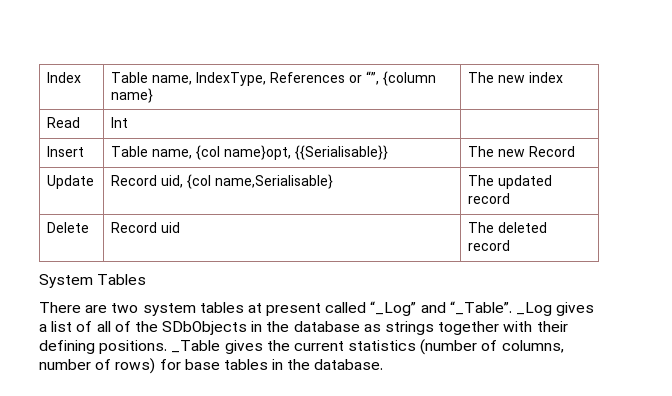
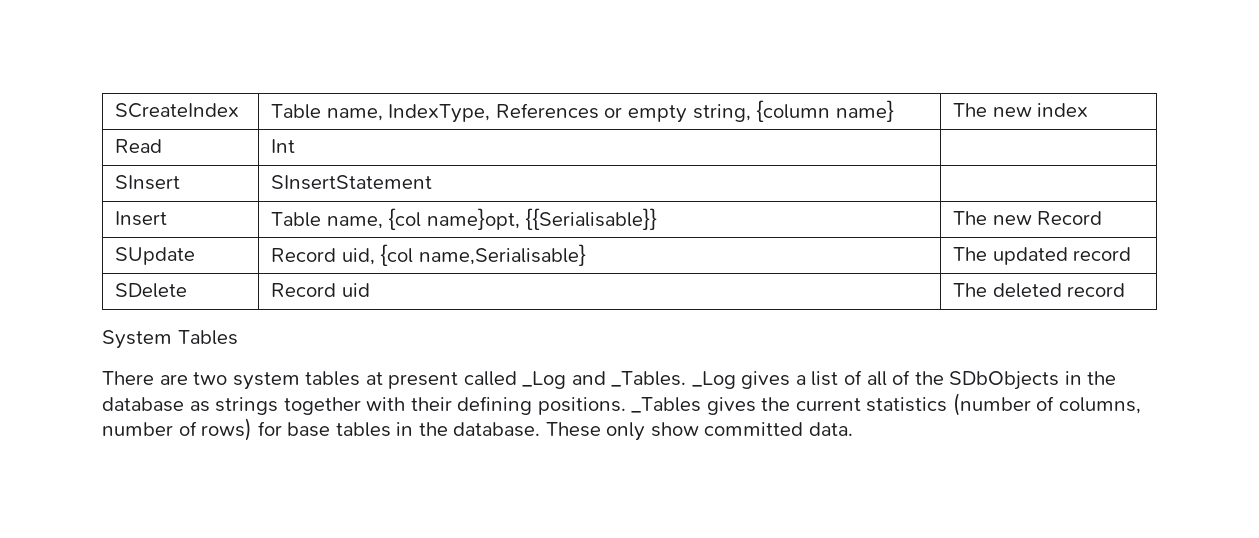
[47,72,82,83] Index -> [115,103,240,118] SCreateIndex
[366,71,380,85] “”, -> [628,104,751,123] empty string,
(129, 122) none -> [115,175,181,190] [271,175,433,190] // SInsert | SInsertStatement |
[47,175,95,189] Update -> [115,247,196,265] SUpdate
[47,222,90,233] Delete -> [115,283,188,298] SDelete
[370,301,512,316] “_Log” and “_Table”. -> [522,371,687,389] _Log and _Tables.
[171,340,221,353] _Table -> [631,397,702,413] _Tables
(384, 364) none -> [545,422,853,441] These only show committed data.

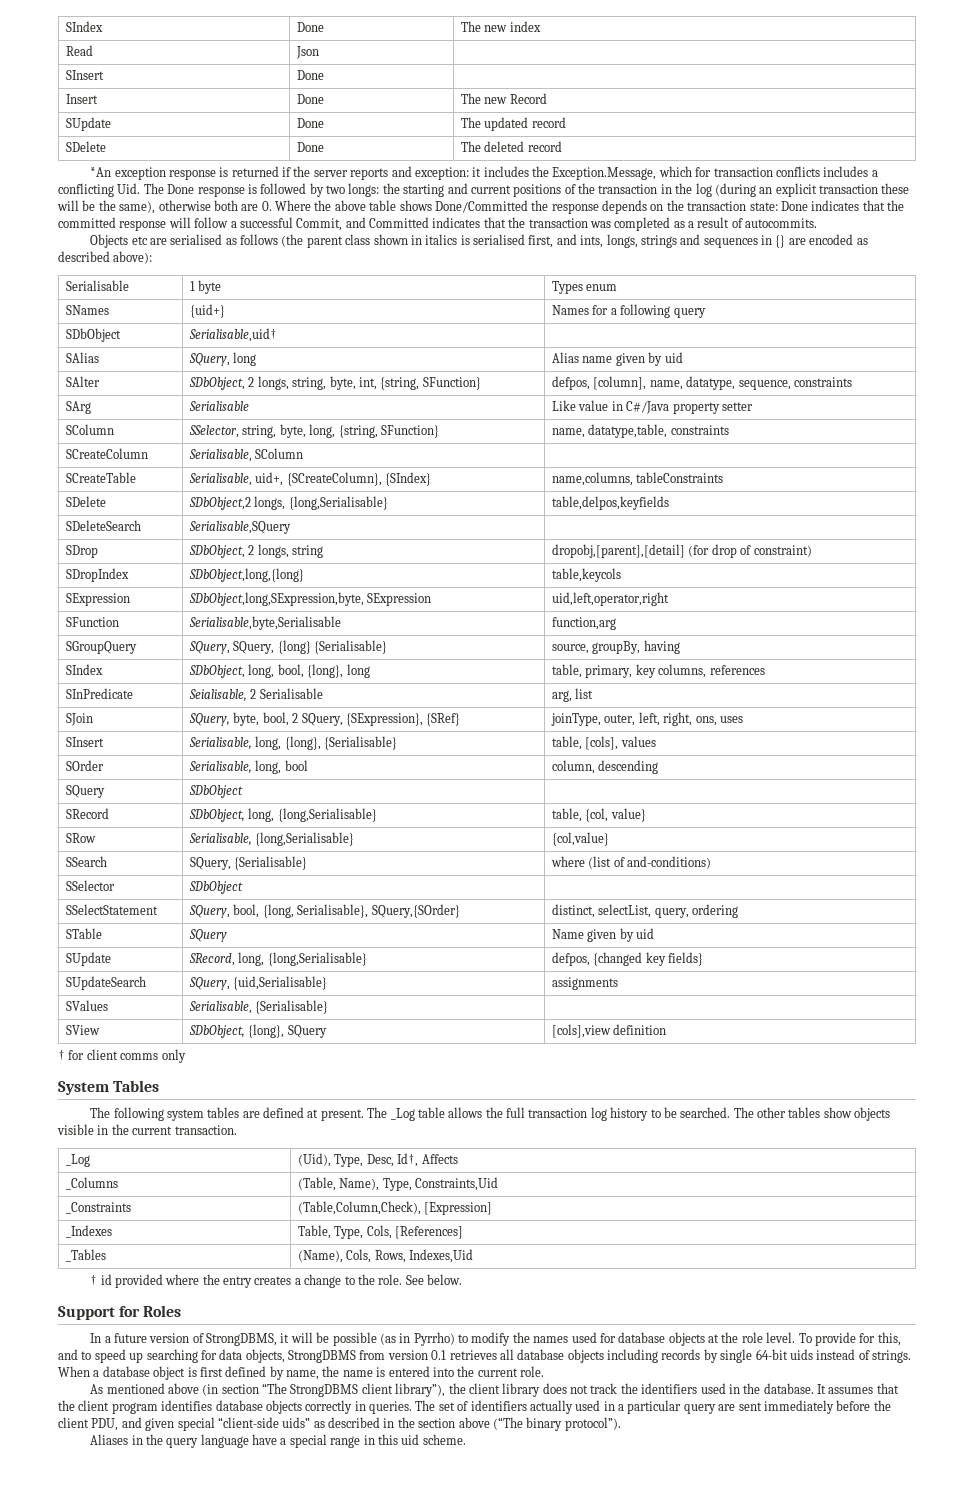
[115,103,240,118] [271,100,894,123] SCreateIndex | Table name, IndexType, References or empty string, {column name} -> [66,21,104,32] [297,22,325,32] SIndex | Done
[271,139,296,153] [115,175,181,190] [271,175,433,190] Int | // SInsert | SInsertStatement -> [296,46,320,59] [66,70,105,80] [297,70,325,80] Json | // SInsert | Done
[271,208,658,230] Table name, {col name}opt, {{Serialisable}} -> [297,94,325,104] Done
[271,244,586,266] Record uid, {col name,Serialisable} -> [297,118,325,128] Done
[271,283,370,297] Record uid -> [297,142,325,152] Done
[102,330,238,349] [102,370,1117,390] [102,393,1142,416] [102,418,853,441] System Tables // There are two system tables at present called _Log and _Tables. _Log gives a list of all of the SDbObjects in the database as strings together with their defining positions. _Tables gives the current statistics (number of columns, number of rows) for base tables in the database. These only show committed data. -> [90,166,878,180] [58,183,910,197] [57,200,904,214] [58,217,818,231] [90,234,868,248] [58,251,153,264] [66,280,130,291] [190,280,222,294] [552,281,618,294] [66,305,110,315] [190,304,226,318] [552,304,706,318] [66,328,122,342] [189,328,278,342] [66,352,100,363] [189,352,257,366] [552,352,683,366] [66,376,101,387] [189,376,481,390] [552,376,852,390] [66,401,92,414] [189,401,250,411] [552,400,753,414] [66,424,115,435] [189,424,439,438] [552,424,729,438] [66,448,149,459] [189,448,304,462] [66,472,137,483] [189,472,432,486] [552,472,724,486] [66,496,107,507] [189,496,388,510] [552,496,670,510] [66,520,142,531] [189,521,292,534] [66,545,99,558] [189,544,324,558] [552,544,812,558] [66,568,130,582] [189,568,305,582] [552,568,622,582] [66,593,131,606] [189,592,432,606] [552,592,670,606] [66,617,120,627] [189,616,342,630] [552,617,617,630] [66,641,138,654] [189,640,388,654] [552,640,680,654] [66,664,104,675] [189,664,370,678] [552,664,765,678] [66,688,134,699] [189,688,323,702] [552,688,594,702] [66,713,94,726] [189,712,461,726] [551,712,743,726] [66,737,105,747] [189,736,398,750] [552,736,656,750] [66,760,105,771] [189,760,308,774] [552,760,659,774] [66,785,106,798] [189,785,244,798] [66,808,110,819] [189,808,377,822] [552,808,646,822] [66,833,97,843] [189,832,355,846] [552,832,610,846] [66,856,108,867] [190,856,308,870] [551,856,712,869] [66,880,116,891] [189,881,244,894] [66,904,159,915] [189,904,460,918] [552,904,739,918] [66,928,103,939] [189,929,228,942] [552,928,655,942] [66,952,112,966] [189,952,367,966] [552,952,704,966] [66,976,147,990] [189,976,328,990] [552,977,619,990] [66,1000,109,1011] [189,1000,329,1014] [66,1025,101,1035] [189,1024,327,1038] [552,1024,667,1038] [58,1049,186,1063] [58,1080,160,1095] [90,1107,891,1121] [57,1124,237,1135] [66,1154,91,1167] [298,1153,458,1167] [66,1177,119,1190] [298,1177,499,1191] [66,1202,132,1214] [298,1201,493,1215] [66,1225,113,1238] [298,1225,464,1239] [66,1249,107,1262] [298,1249,474,1263] [90,1274,463,1288] [58,1305,182,1320] [90,1332,901,1346] [58,1349,911,1363] [58,1366,544,1380] [90,1383,899,1397] [58,1400,891,1414] [58,1417,621,1431] [90,1434,466,1448] *An exception response is returned if the server reports and exception: it includes the Exception.Message, which for transaction conflicts includes a conflicting Uid. The Done response is followed by two longs: the starting and current positions of the transaction in the log (during an explicit transaction these will be the same), otherwise both are 0. Where the above table shows Done/Committed the response depends on the transaction state: Done indicates that the committed response will follow a successful Commit, and Committed indicates that the transaction was completed as a result of autocommits. // Objects etc are serialised as follows (the parent class shown in italics is serialised first, and ints, longs, strings and sequences in {} are encoded as described above): // Serialisable | 1 byte | Types enum // SNames | {uid+} | Names for a following query // SDbObject | Serialisable,uid† | // SAlias | SQuery, long | Alias name given by uid // SAlter | SDbObject, 2 longs, string, byte, int, {string, SFunction} | defpos, [column], name, datatype, sequence, constraints // SArg | Serialisable | Like value in C#/Java property setter // SColumn | SSelector, string, byte, long, {string, SFunction} | name, datatype,table, constraints // SCreateColumn | Serialisable, SColumn | // SCreateTable | Serialisable, uid+, {SCreateColumn}, {SIndex} | name,columns, tableConstraints // SDelete | SDbObject,2 longs, {long,Serialisable} | table,delpos,keyfields // SDeleteSearch | Serialisable,SQuery | // SDrop | SDbObject, 2 longs, string | dropobj,[parent],[detail] (for drop of constraint) // SDropIndex | SDbObject,long,{long} | table,keycols // SExpression | SDbObject,long,SExpression,byte, SExpression | uid,left,operator,right // SFunction | Serialisable,byte,Serialisable | function,arg // SGroupQuery | SQuery, SQuery, {long} {Serialisable} | source, groupBy, having // SIndex | SDbObject, long, bool, {long}, long | table, primary, key columns, references // SInPredicate | Seialisable, 2 Serialisable | arg, list // SJoin | SQuery, byte, bool, 2 SQuery, {SExpression}, {SRef} | joinType, outer, left, right, ons, uses // SInsert | Serialisable, long, {long}, {Serialisable} | table, [cols], values // SOrder | Serialisable, long, bool | column, descending // SQuery | SDbObject | // SRecord | SDbObject, long, {long,Serialisable} | table, {col, value} // SRow | Serialisable, {long,Serialisable} | {col,value} // SSearch | SQuery, {Serialisable} | where (list of and-conditions) // SSelector | SDbObject | // SSelectStatement | SQuery, bool, {long, Serialisable}, SQuery,{SOrder} | distinct, selectList, query, ordering // STable | SQuery | Name given by uid // SUpdate | SRecord, long, {long,Serialisable} | defpos, {changed key fields} // SUpdateSearch | SQuery, {uid,Serialisable} | assignments // SValues | Serialisable, {Serialisable} | // SView | SDbObject, {long}, SQuery | [cols],view definition // † for client comms only // System Tables // The following system tables are defined at present. The _Log table allows the full transaction log history to be searched. The other tables show objects visible in the current transaction. // _Log | (Uid), Type, Desc, Id†, Affects // _Columns | (Table, Name), Type, Constraints,Uid // _Constraints | (Table,Column,Check), [Expression] // _Indexes | Table, Type, Cols, [References] // _Tables | (Name), Cols, Rows, Indexes,Uid // † id provided where the entry creates a change to the role. See below. // Support for Roles // In a future version of StrongDBMS, it will be possible (as in Pyrrho) to modify the names used for database objects at the role level. To provide for this, and to speed up searching for data objects, StrongDBMS from version 0.1 retrieves all database objects including records by single 64-bit uids instead of strings. When a database object is first defined by name, the name is entered into the current role. // As mentioned above (in section “The StrongDBMS client library”), the client library does not track the identifiers used in the database. It assumes that the client program identifies database objects correctly in queries. The set of identifiers actually used in a particular query are sent immediately before the client PDU, and given special “client-side uids” as described in the section above (“The binary protocol”). // Aliases in the query language have a special range in this uid scheme.

